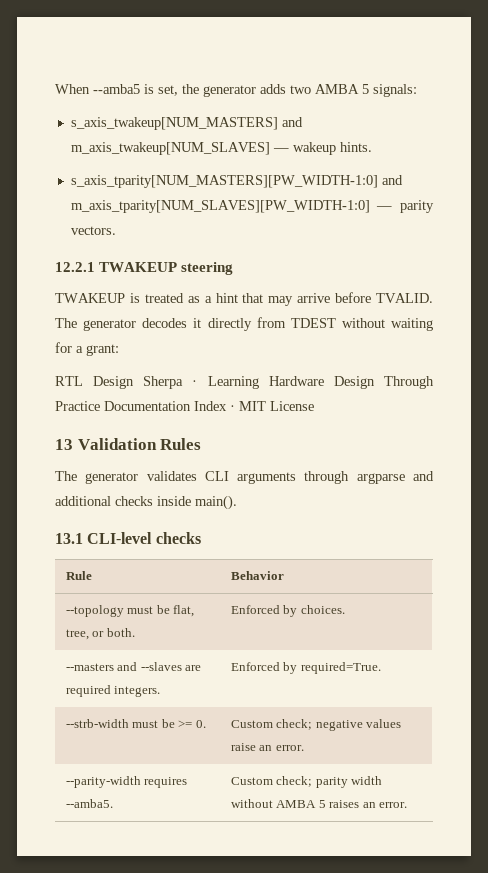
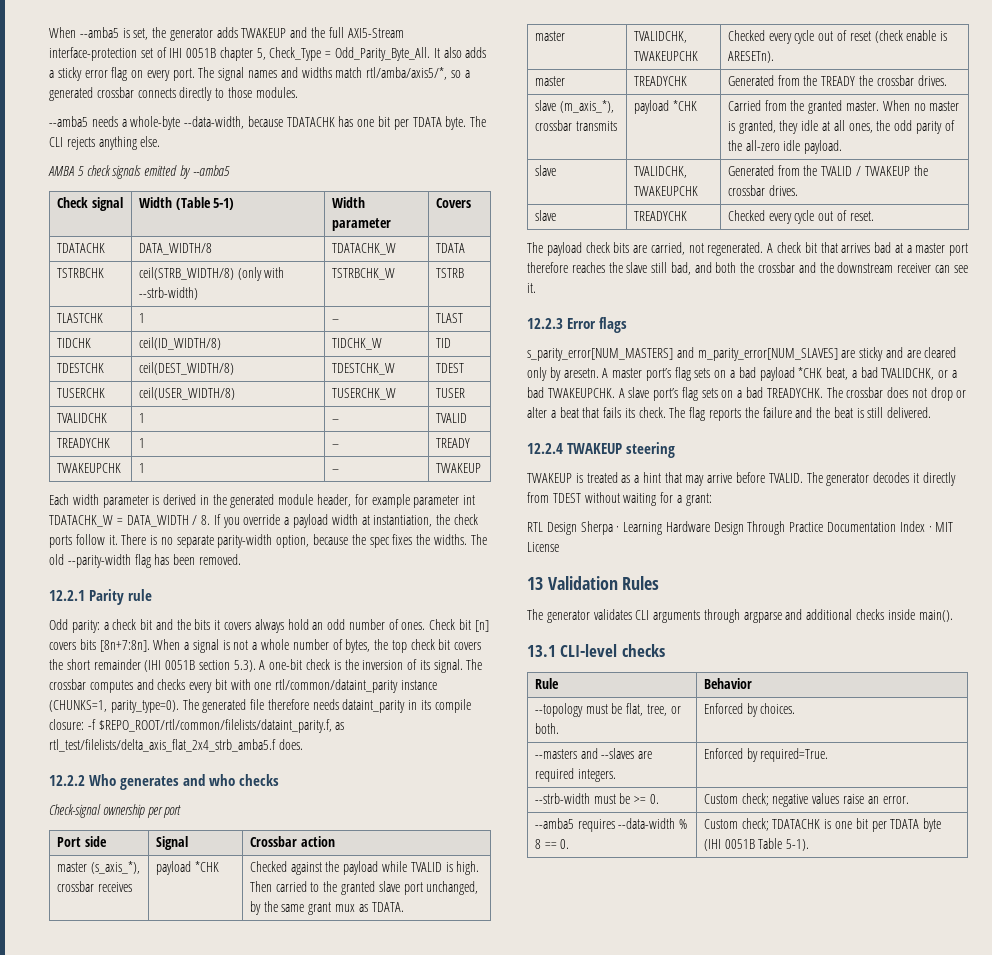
[290,84,417,97] [70,117,303,130] [70,142,372,155] [70,175,403,188] [70,200,434,213] [70,226,116,235] [55,262,95,272] two AMBA 5 signals: // s_axis_twakeup[NUM_MASTERS] and m_axis_twakeup[NUM_SLAVES] — wakeup hints. // s_axis_tparity[NUM_MASTERS][PW_WIDTH-1:0] and m_axis_tparity[NUM_SLAVES][PW_WIDTH-1:0] — parity vectors. // 12.2.1 -> [241,27,404,38] [49,47,487,61] [49,67,470,81] [49,87,298,101] [49,116,487,130] [49,136,161,150] [48,165,230,179] [56,197,123,211] [138,197,235,210] [331,197,365,208] [331,218,391,231] [435,198,471,208] [56,243,105,253] [138,243,212,255] [331,243,396,255] [435,243,465,253] [56,268,104,278] [138,267,285,281] [138,287,198,300] [331,268,395,280] [435,268,464,278] [56,313,103,323] [138,313,145,323] [331,319,339,323] [435,313,463,323] [56,338,91,348] [138,337,221,350] [331,338,382,350] [435,338,451,348] [56,363,104,373] [138,362,234,375] [331,363,395,375] [435,363,464,373] [56,388,105,398] [138,387,235,400] [331,388,396,400] [435,388,465,398] [56,413,107,423] [138,413,145,423] [331,419,339,423] [435,413,467,423] [56,438,110,448] [138,438,145,448] [331,444,339,448] [435,438,470,448] [56,463,121,473] [138,463,145,473] [331,469,339,473] [435,463,481,473] [49,494,476,508] [49,514,478,528] [49,534,487,548] [49,554,241,568] [49,589,153,605] [49,619,489,633] [49,639,482,653] [49,659,483,673] [49,679,438,693] [49,699,471,713] [49,719,345,733] [49,739,303,752] [49,774,280,790] [49,804,182,818] [56,836,107,847] [155,836,188,850] [249,836,335,847] [56,861,140,874] [56,881,132,892] [155,861,219,875] [249,861,480,875] [249,881,479,895] [249,901,404,915] [534,31,565,41] [633,31,687,43] [633,51,698,61] [727,30,948,44] [727,51,774,63] [534,76,565,86] [633,76,687,86] [727,75,947,86] [534,100,614,113] [534,120,617,131] [633,100,697,114] [727,100,960,114] [727,120,955,134] [727,140,843,154] [534,165,556,176] [633,166,687,178] [633,186,698,196] [727,165,928,176] [727,185,798,196] [534,210,556,221] [633,211,687,221] [727,210,874,224] [527,242,969,256] [527,262,968,275] [527,283,536,293] [527,317,628,333] [527,347,957,361] [527,367,958,381] [527,387,967,401] [527,407,932,421] [527,443,563,454] TWAKEUP and the full AXI5-Stream interface-protection set of IHI 0051B chapter 5, Check_Type = Odd_Parity_Byte_All. It also adds a sticky error flag on every port. The signal names and widths match rtl/amba/axis5/*, so a generated crossbar connects directly to those modules. // --amba5 needs a whole-byte --data-width, because TDATACHK has one bit per TDATA byte. The CLI rejects anything else. // AMBA 5 check signals emitted by --amba5 // Check signal | Width (Table 5-1) | Width parameter | Covers // TDATACHK | DATA_WIDTH/8 | TDATACHK_W | TDATA // TSTRBCHK | ceil(STRB_WIDTH/8) (only with --strb-width) | TSTRBCHK_W | TSTRB // TLASTCHK | 1 | – | TLAST // TIDCHK | ceil(ID_WIDTH/8) | TIDCHK_W | TID // TDESTCHK | ceil(DEST_WIDTH/8) | TDESTCHK_W | TDEST // TUSERCHK | ceil(USER_WIDTH/8) | TUSERCHK_W | TUSER // TVALIDCHK | 1 | – | TVALID // TREADYCHK | 1 | – | TREADY // TWAKEUPCHK | 1 | – | TWAKEUP // Each width parameter is derived in the generated module header, for example parameter int TDATACHK_W = DATA_WIDTH / 8. If you override a payload width at instantiation, the check ports follow it. There is no separate parity-width option, because the spec fixes the widths. The old --parity-width flag has been removed. // 12.2.1 Parity rule // Odd parity: a check bit and the bits it covers always hold an odd number of ones. Check bit [n] covers bits [8n+7:8n]. When a signal is not a whole number of bytes, the top check bit covers the short remainder (IHI 0051B section 5.3). A one-bit check is the inversion of its signal. The crossbar computes and checks every bit with one rtl/common/dataint_parity instance (CHUNKS=1, parity_type=0). The generated file therefore needs dataint_parity in its compile closure: -f $REPO_ROOT/rtl/common/filelists/dataint_parity.f, as rtl_test/filelists/delta_axis_flat_2x4_strb_amba5.f does. // 12.2.2 Who generates and who checks // Check-signal ownership per port // Port side | Signal | Crossbar action // master (s_axis_*), crossbar receives | payload *CHK | Checked against the payload while TVALID is high. Then carried to the granted slave port unchanged, by the same grant mux as TDATA. // master | TVALIDCHK, TWAKEUPCHK | Checked every cycle out of reset (check enable is ARESETn). // master | TREADYCHK | Generated from the TREADY the crossbar drives. // slave (m_axis_*), crossbar transmits | payload *CHK | Carried from the granted master. When no master is granted, they idle at all ones, the odd parity of the all-zero idle payload. // slave | TVALIDCHK, TWAKEUPCHK | Generated from the TVALID / TWAKEUP the crossbar drives. // slave | TREADYCHK | Checked every cycle out of reset. // The payload check bits are carried, not regenerated. A check bit that arrives bad at a master port therefore reaches the slave still bad, and both the crossbar and the downstream receiver can see it. // 12.2.3 Error flags // s_parity_error[NUM_MASTERS] and m_parity_error[NUM_SLAVES] are sticky and are cleared only by aresetn. A master port’s flag sets on a bad payload *CHK beat, a bad TVALIDCHK, or a bad TWAKEUPCHK. A slave port’s flag sets on a bad TREADYCHK. The crossbar does not drop or alter a beat that fails its check. The flag reports the failure and the beat is still delivered. // 12.2.4
[65,776,188,788] [65,799,113,808] [230,776,383,788] [230,799,408,808] --parity-width requires --amba5. | Custom check; parity width without AMBA 5 raises an error. -> [534,818,688,832] [534,839,570,849] [703,818,942,832] [703,838,810,851] --amba5 requires --data-width % 8 == 0. | Custom check; TDATACHK is one bit per TDATA byte (IHI 0051B Table 5-1).

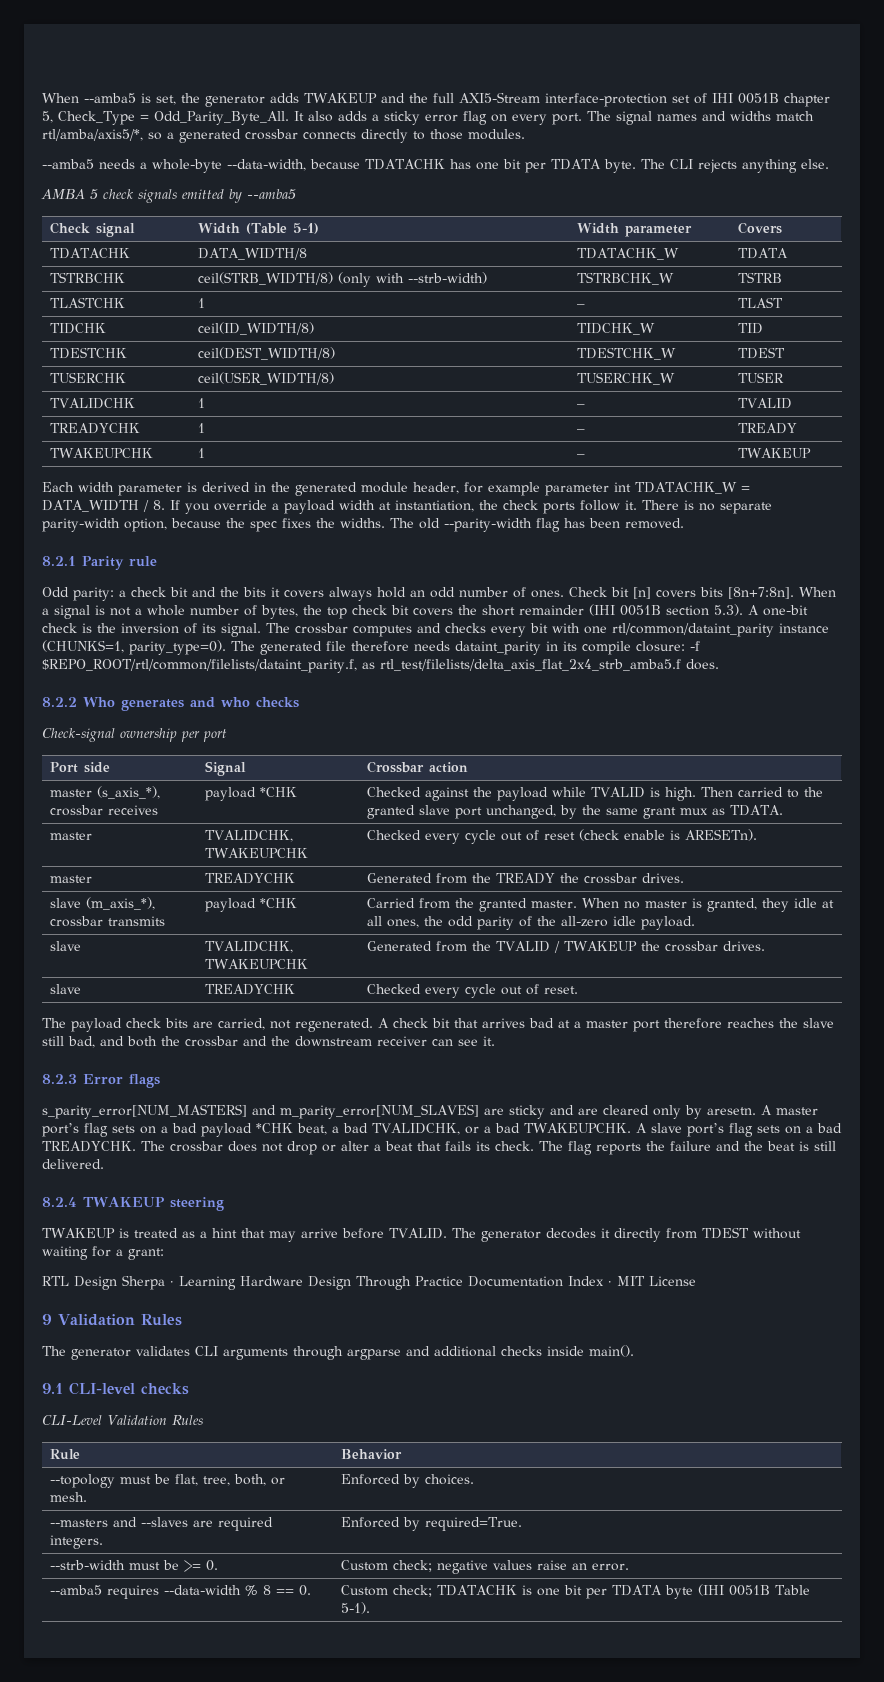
[49,590,85,601] 12.2.1 -> [42,556,76,566] 8.2.1
[49,775,85,786] 12.2.2 -> [42,697,77,707] 8.2.2
[527,318,563,329] 12.2.3 -> [42,1074,77,1084] 8.2.3
[527,443,563,454] 12.2.4 -> [42,1197,77,1207] 8.2.4
[527,577,543,590] 13 -> [42,1314,52,1325] 9
[527,645,556,657] 13.1 -> [42,1383,63,1394] 9.1
(665, 650) none -> [42,1415,203,1426] // CLI-Level Validation Rules
[670,706,681,714] [534,723,559,734] or both. -> [234,1474,286,1486] [50,1492,88,1502] both, or mesh.

